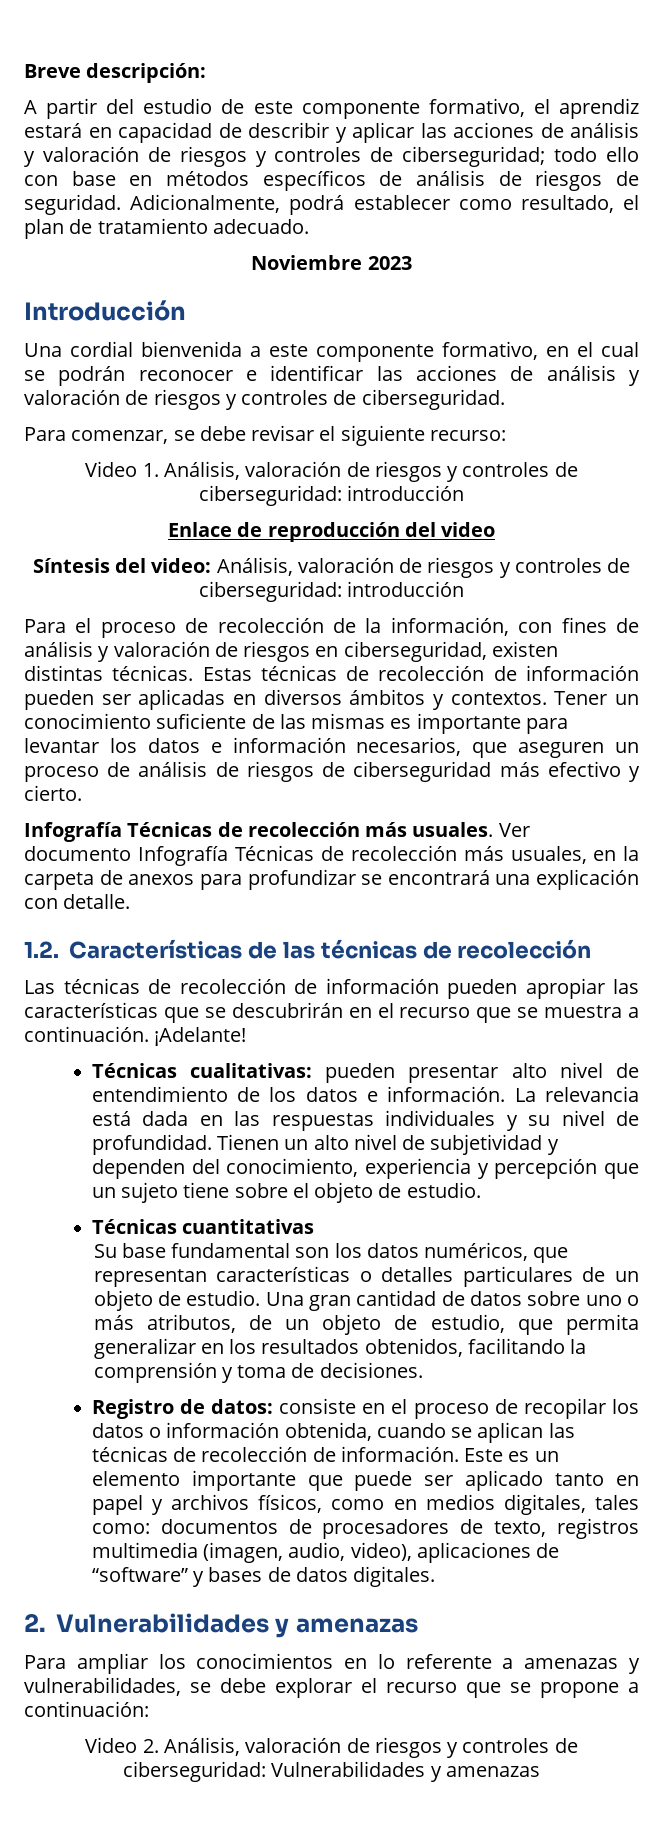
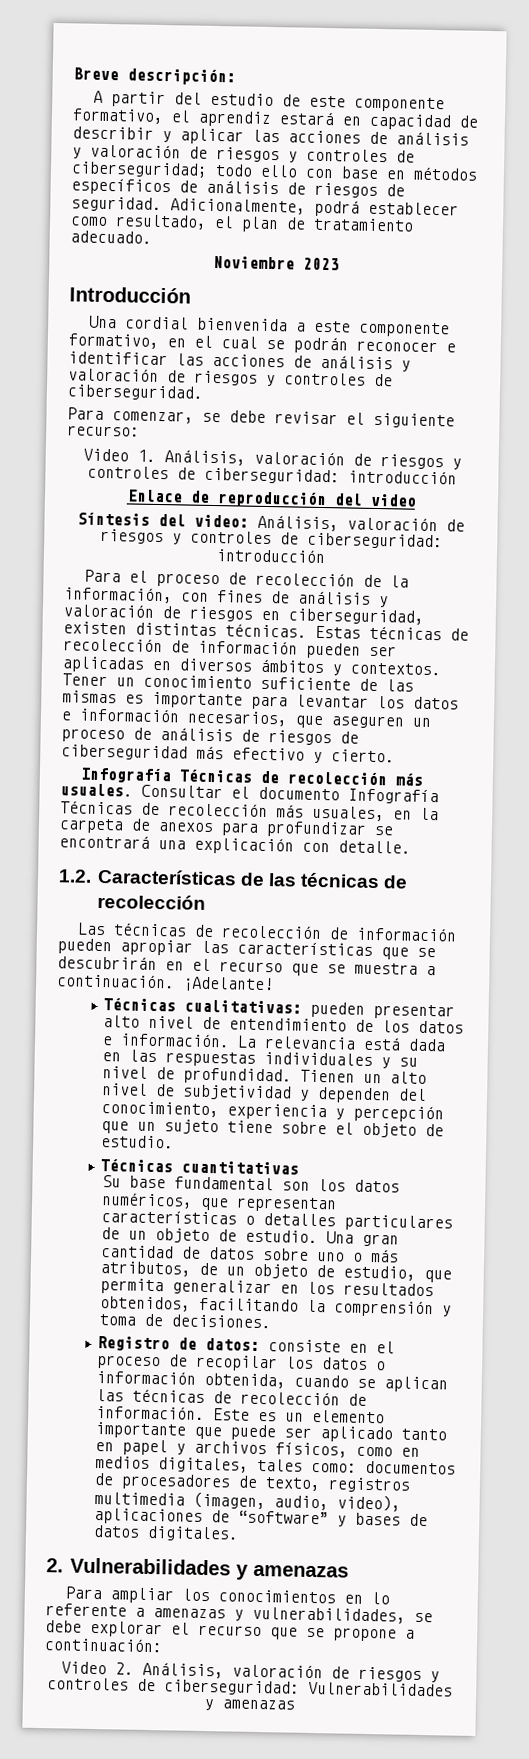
[498,823,530,837] Ver -> [141,784,250,799] Consultar el

